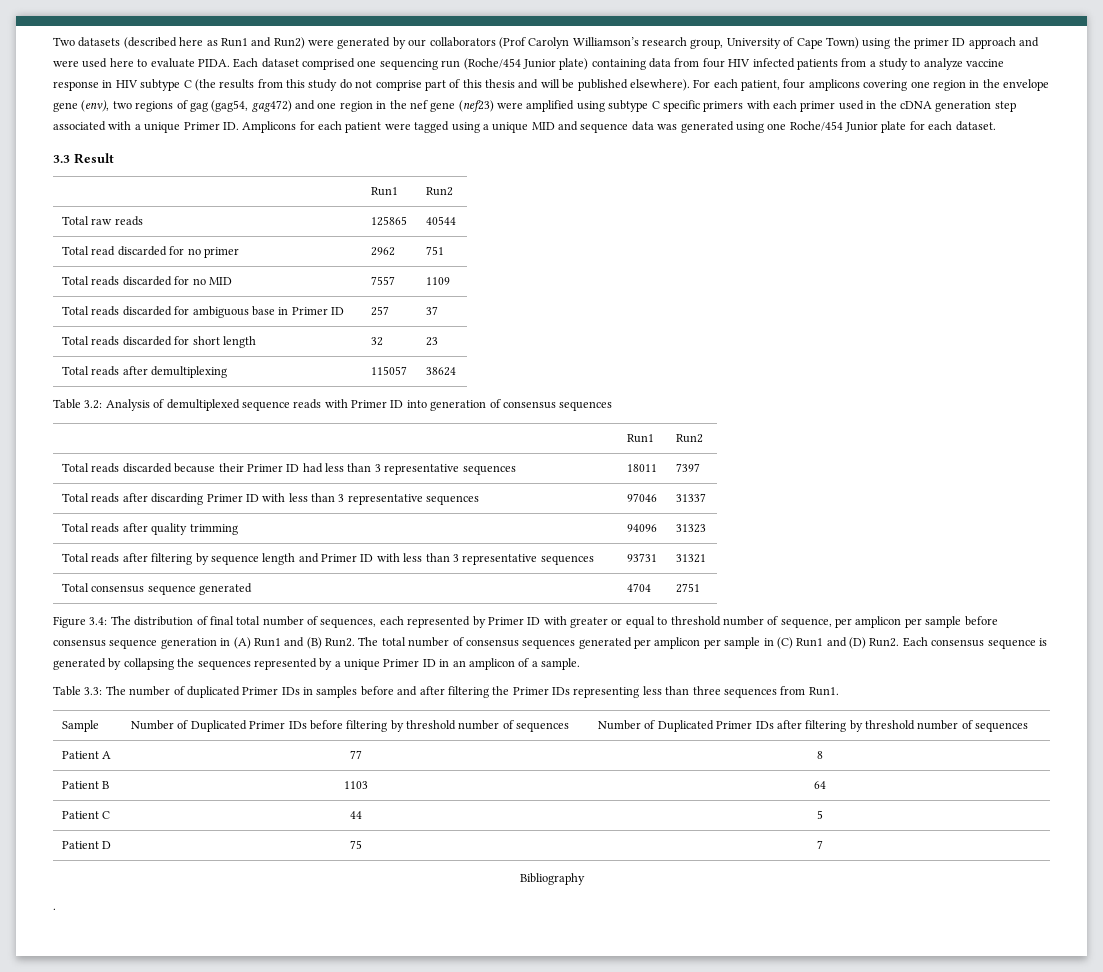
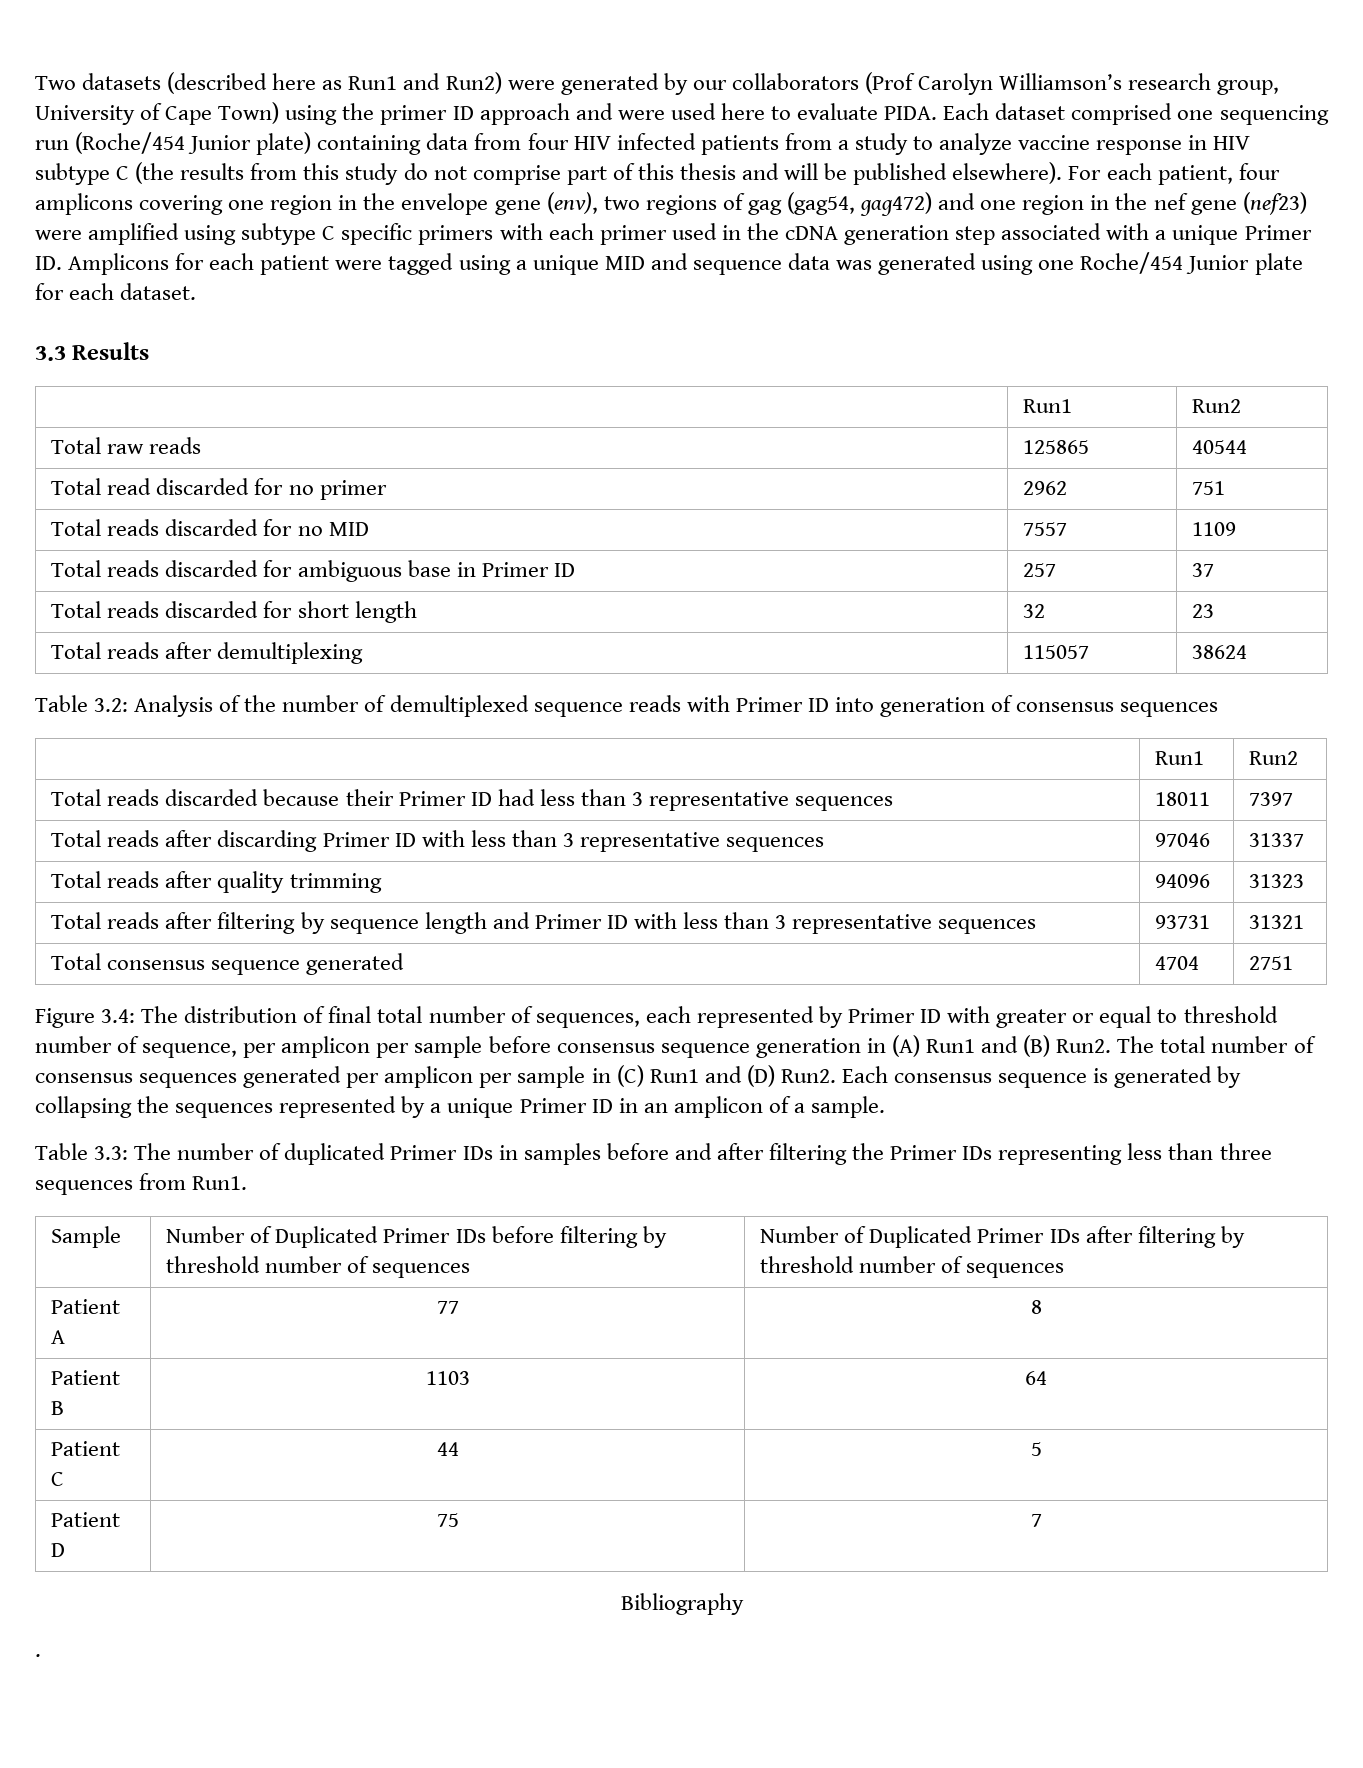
[73,153,114,164] Result -> [72,342,150,360] Results
(165, 403) none -> [244,695,387,712] the number of

